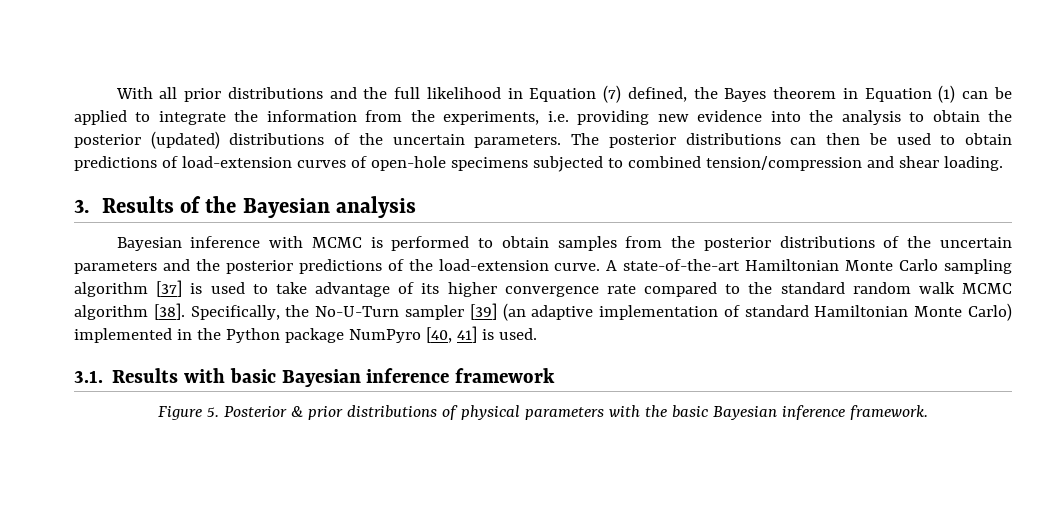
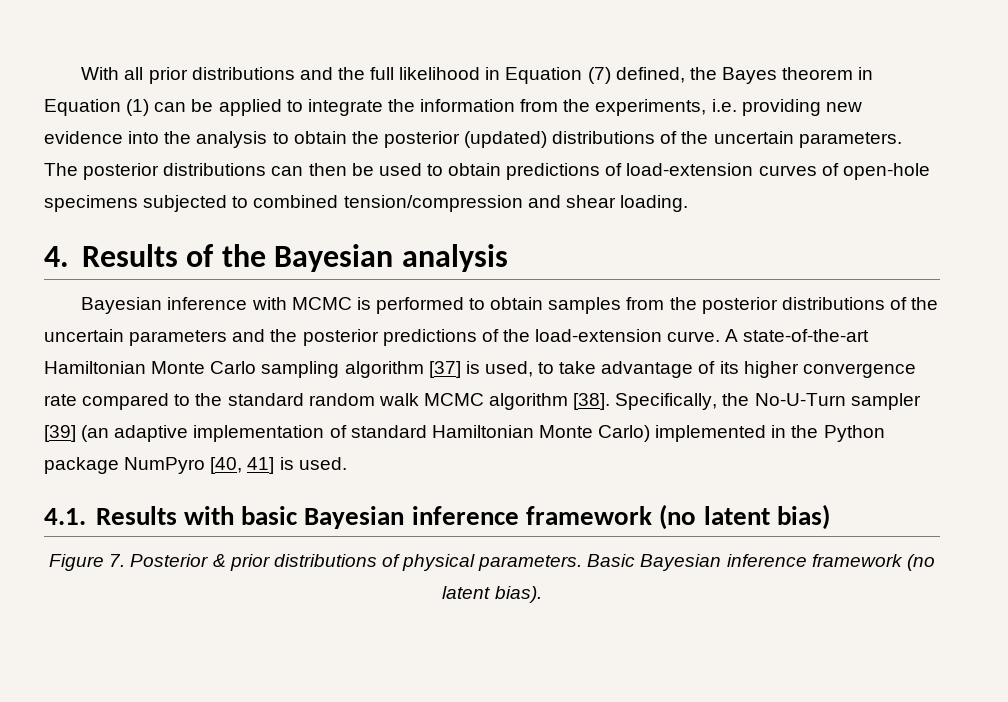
[74,199,89,213] 3. -> [44,246,69,267] 4.
[210,282,245,294] used -> [484,361,533,377] used,
[74,370,103,383] 3.1. -> [44,508,86,525] 4.1.
(556, 375) none -> [659,504,830,530] (no latent bias)
[207,407,220,417] 5. -> [109,554,126,567] 7.
[524,405,928,420] parameters with the basic Bayesian inference framework. -> [478,554,935,571] [442,586,542,603] parameters. Basic Bayesian inference framework (no latent bias).

